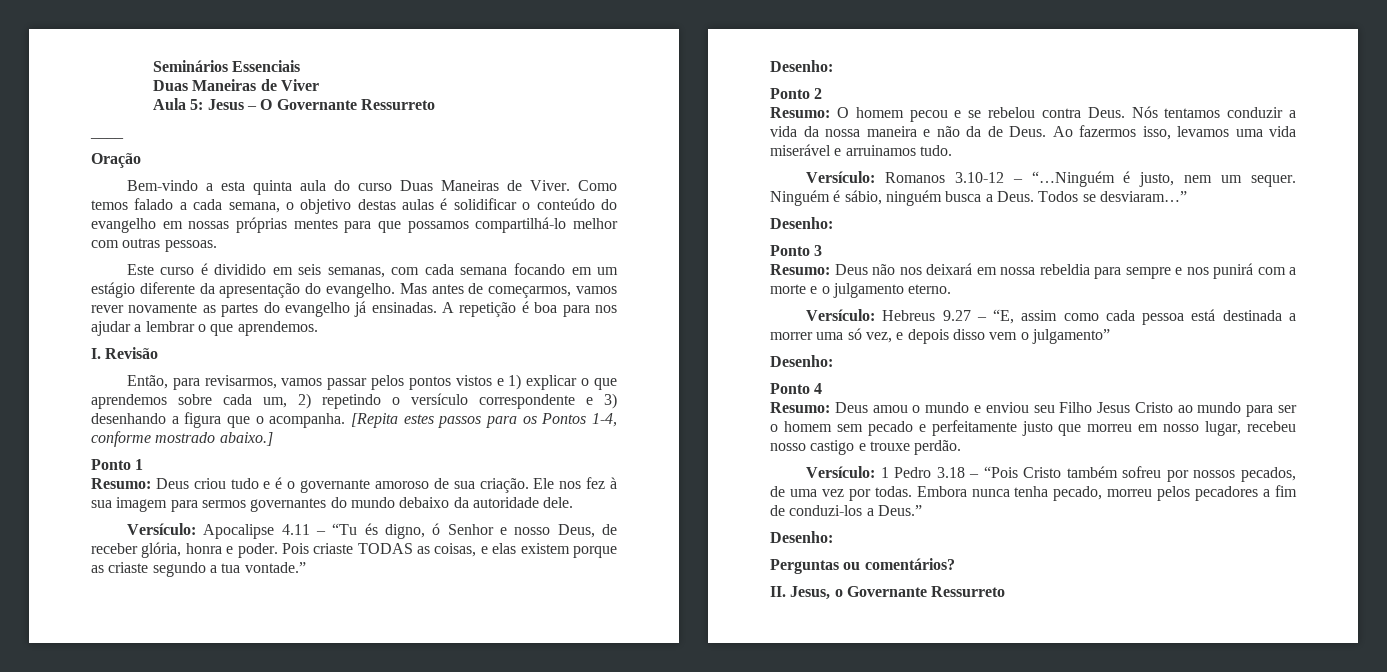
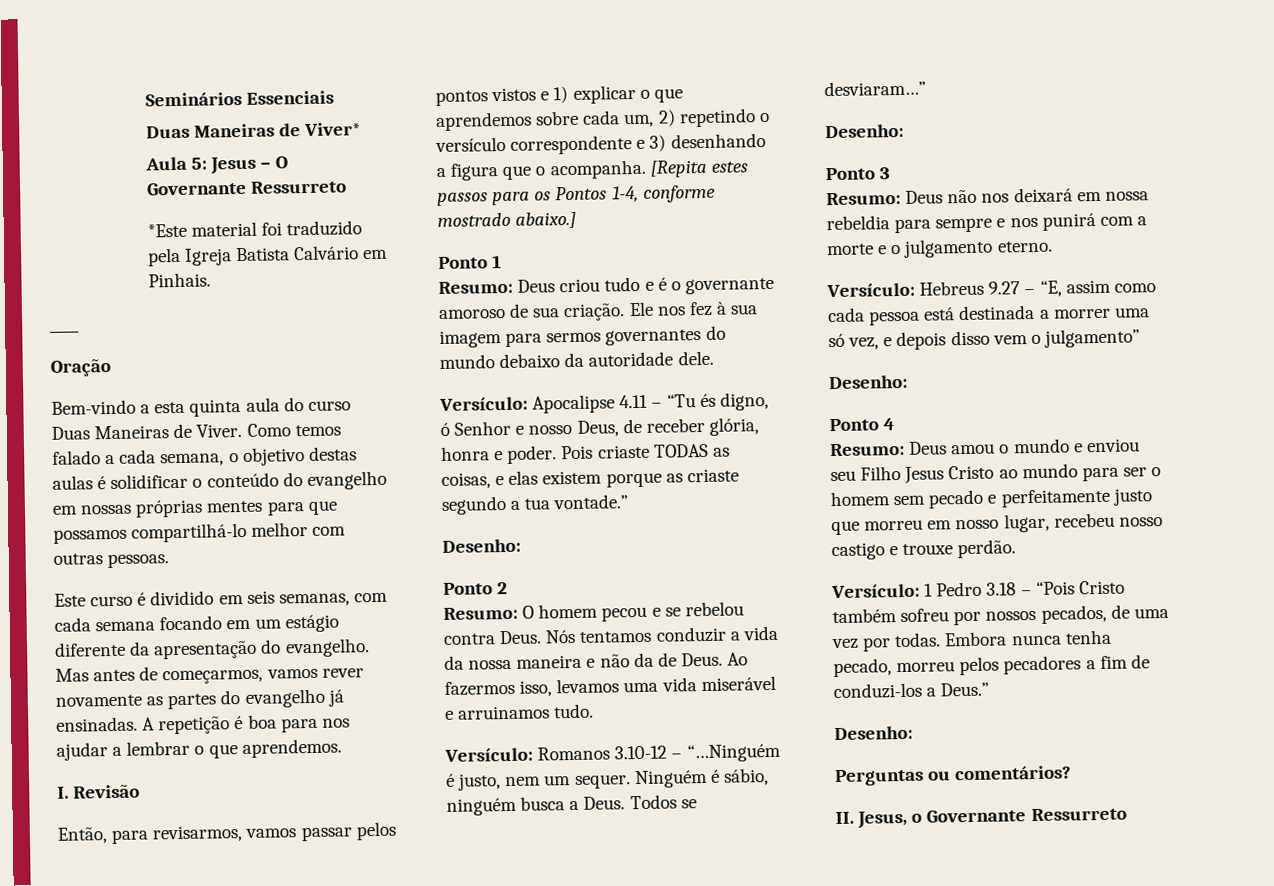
[280,79,319,91] Viver -> [304,122,363,137] Viver*
(435, 104) none -> [146,220,363,238] [146,245,389,267] [147,272,211,288] // *Este material foi traduzido pela Igreja Batista Calvário em Pinhais.

